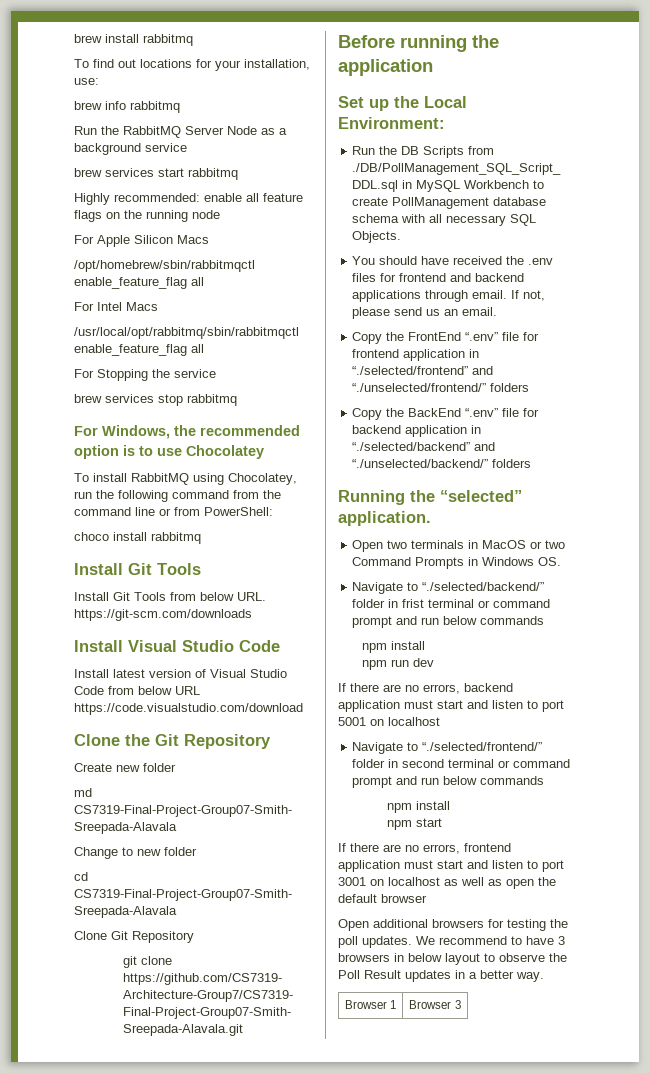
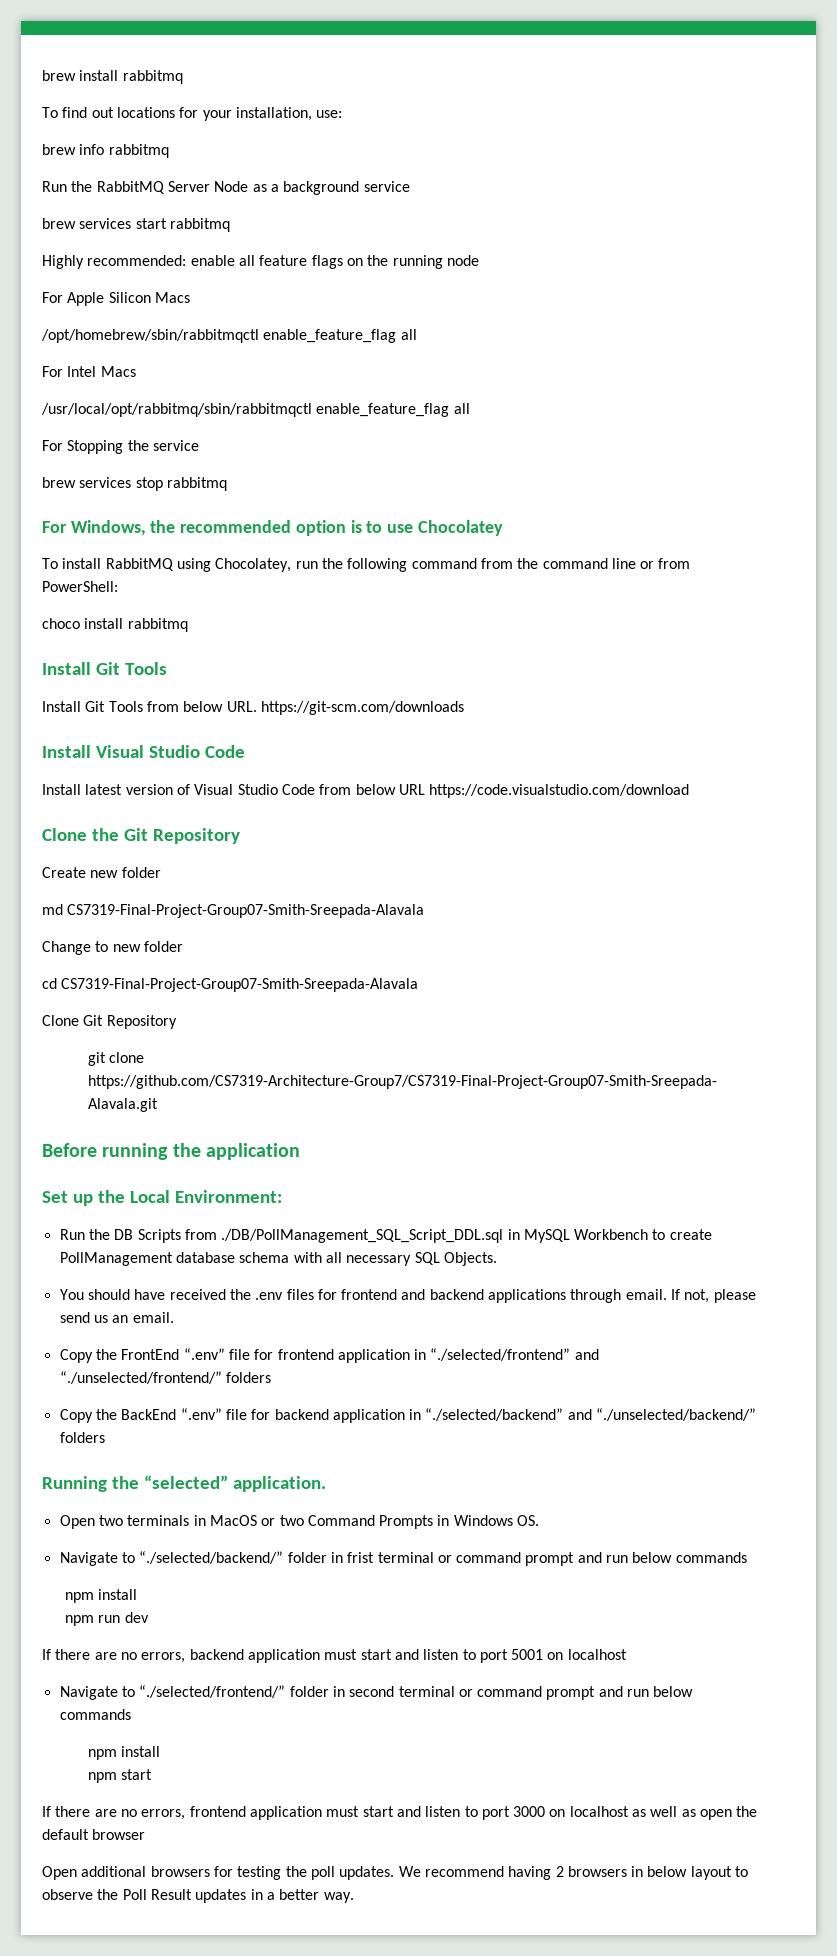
[338,877,366,886] 3001 -> [513,1806,546,1817] 3000
[511,936,565,945] to have 3 -> [508,1866,564,1880] having 2
[344,1000,397,1009] [409,1000,461,1009] // Browser 1 | Browser 3 -> (354, 1897) none

